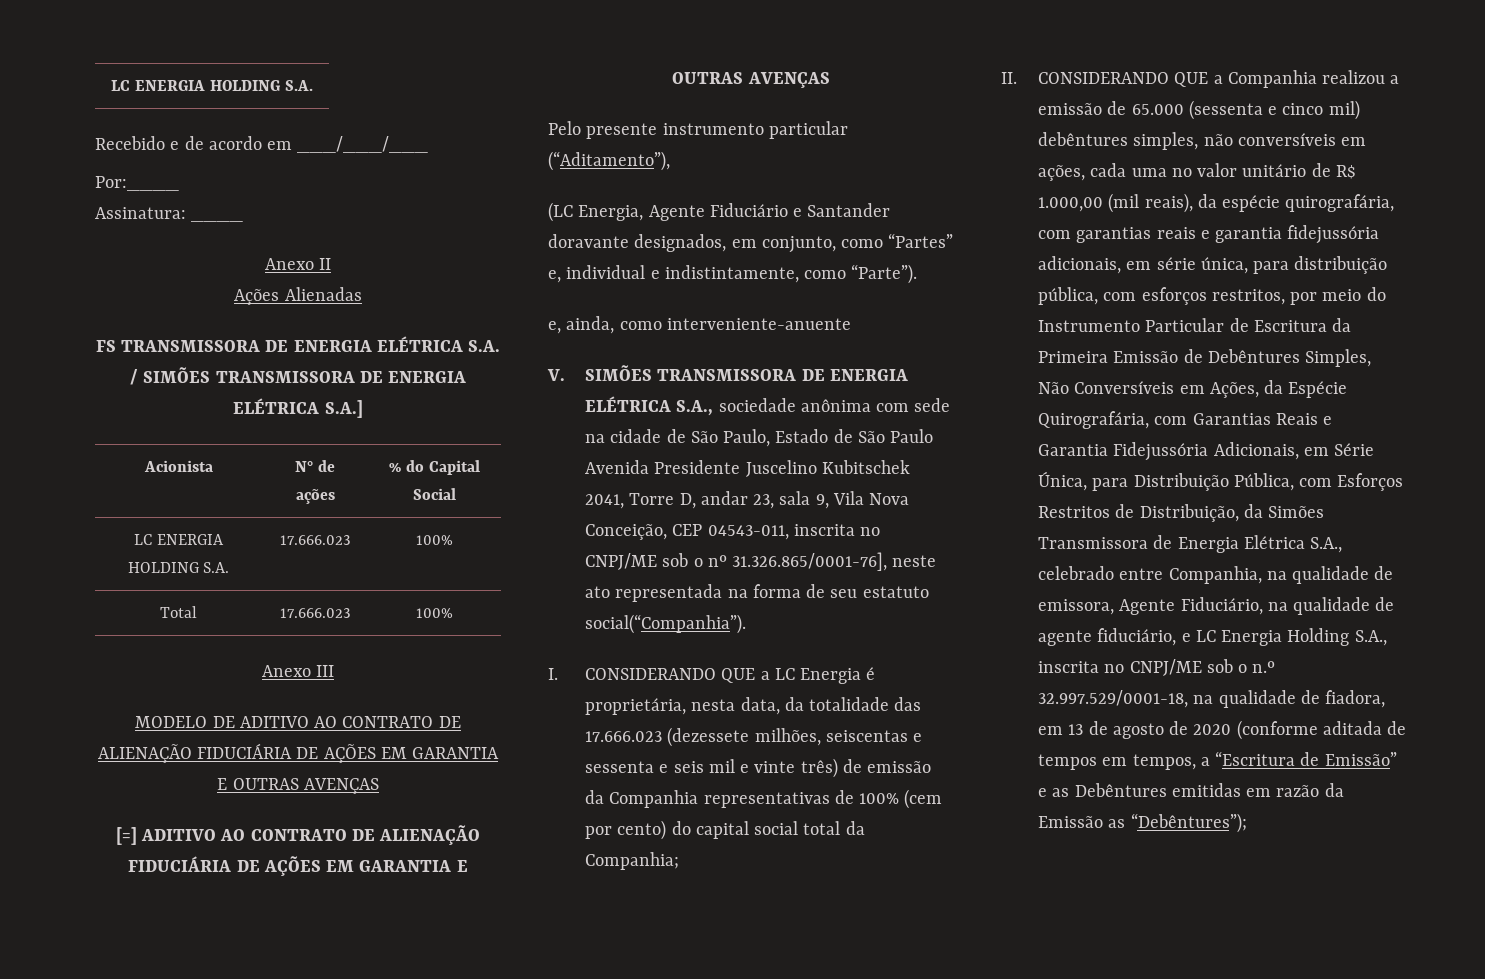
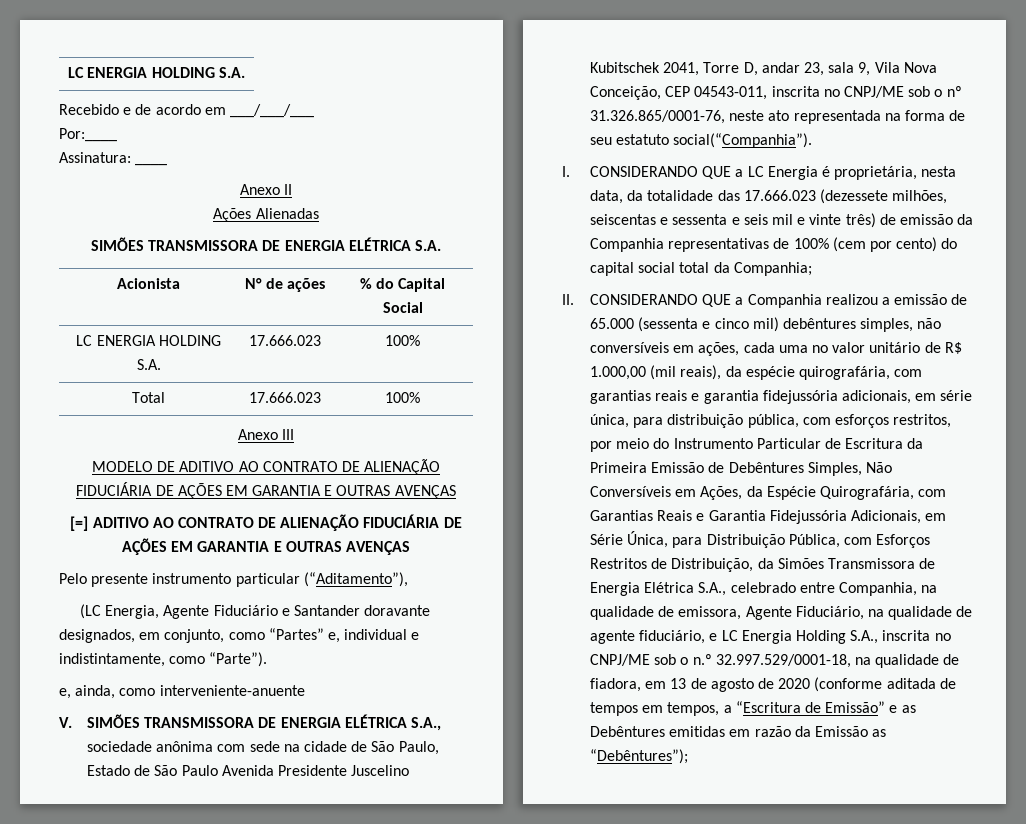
[95,340,116,352] FS -> [91,237,145,251] SIMÕES
[129,367,467,385] [233,398,363,418] / SIMÕES TRANSMISSORA DE ENERGIA ELÉTRICA S.A.] -> (441, 245) none
[732,552,888,571] 31.326.865/0001-76], -> [590,110,726,124] 31.326.865/0001-76,

